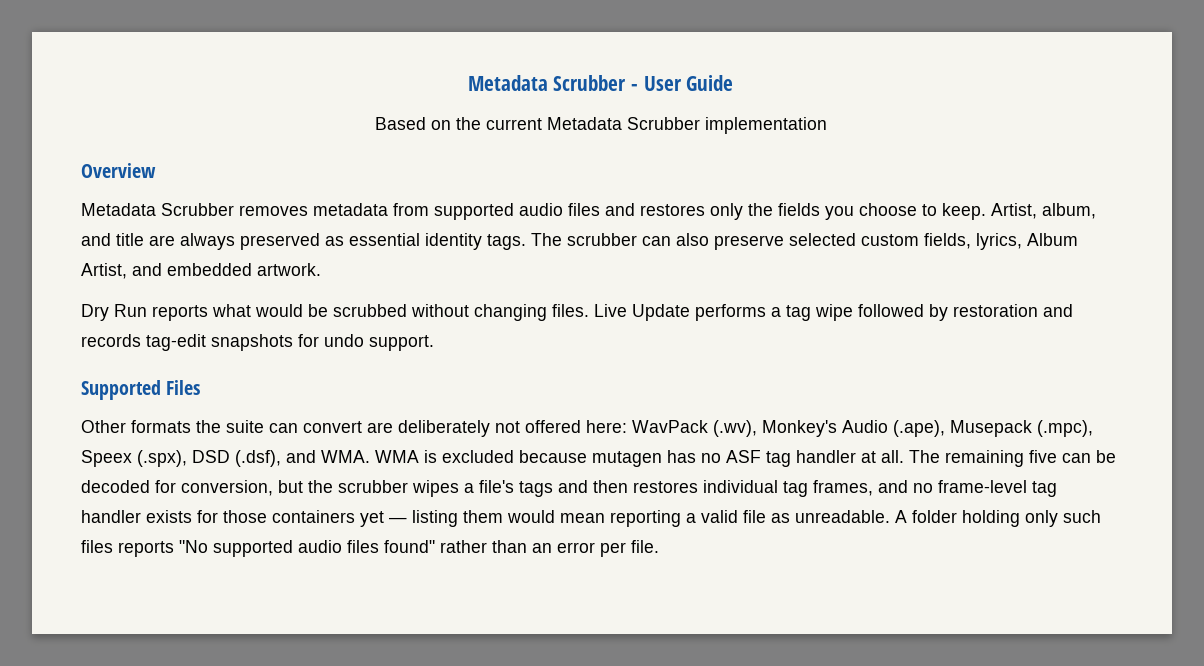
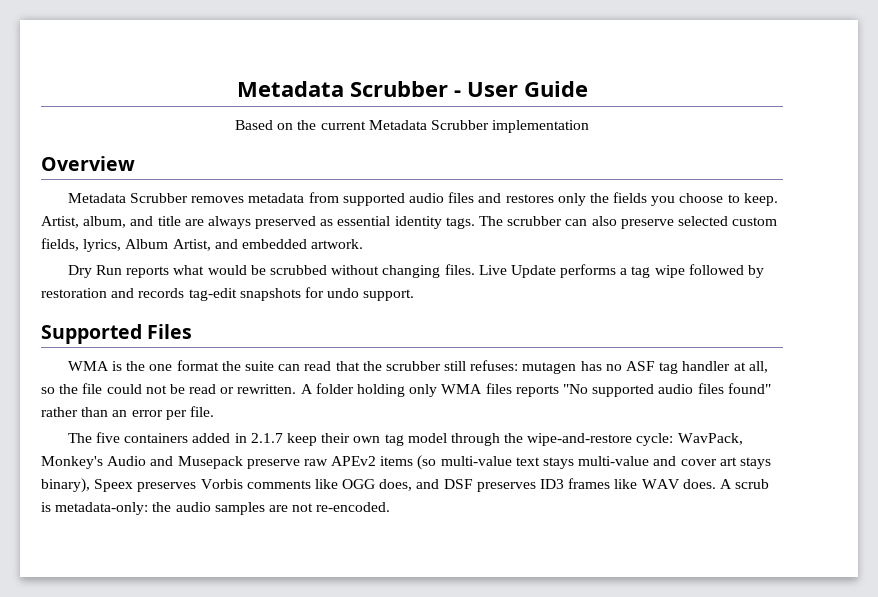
[81,420,1093,437] [81,450,587,467] Other formats the suite can convert are deliberately not offered here: WavPack (.wv), Monkey's Audio (.ape), Musepack (.mpc), Speex (.spx), DSD (.dsf), and WMA. WMA is excluded because -> [67,360,519,371] WMA is the one format the suite can read that the scrubber still refuses:
[881,450,1116,467] [81,480,1057,497] [81,510,890,527] all. The remaining five can be decoded for conversion, but the scrubber wipes a file's tags and then restores individual tag frames, and no frame-level tag handler exists for those containers yet — listing them would mean reporting a valid file as unreadable. -> [748,361,768,373] [41,383,297,394] all, so the file could not be read or rewritten.
[1063,510,1101,523] such -> [441,384,483,394] WMA
(659, 546) none -> [67,432,743,446] [41,455,771,470] [41,478,770,493] [41,502,391,515] // The five containers added in 2.1.7 keep their own tag model through the wipe-and-restore cycle: WavPack, Monkey's Audio and Musepack preserve raw APEv2 items (so multi-value text stays multi-value and cover art stays binary), Speex preserves Vorbis comments like OGG does, and DSF preserves ID3 frames like WAV does. A scrub is metadata-only: the audio samples are not re-encoded.

